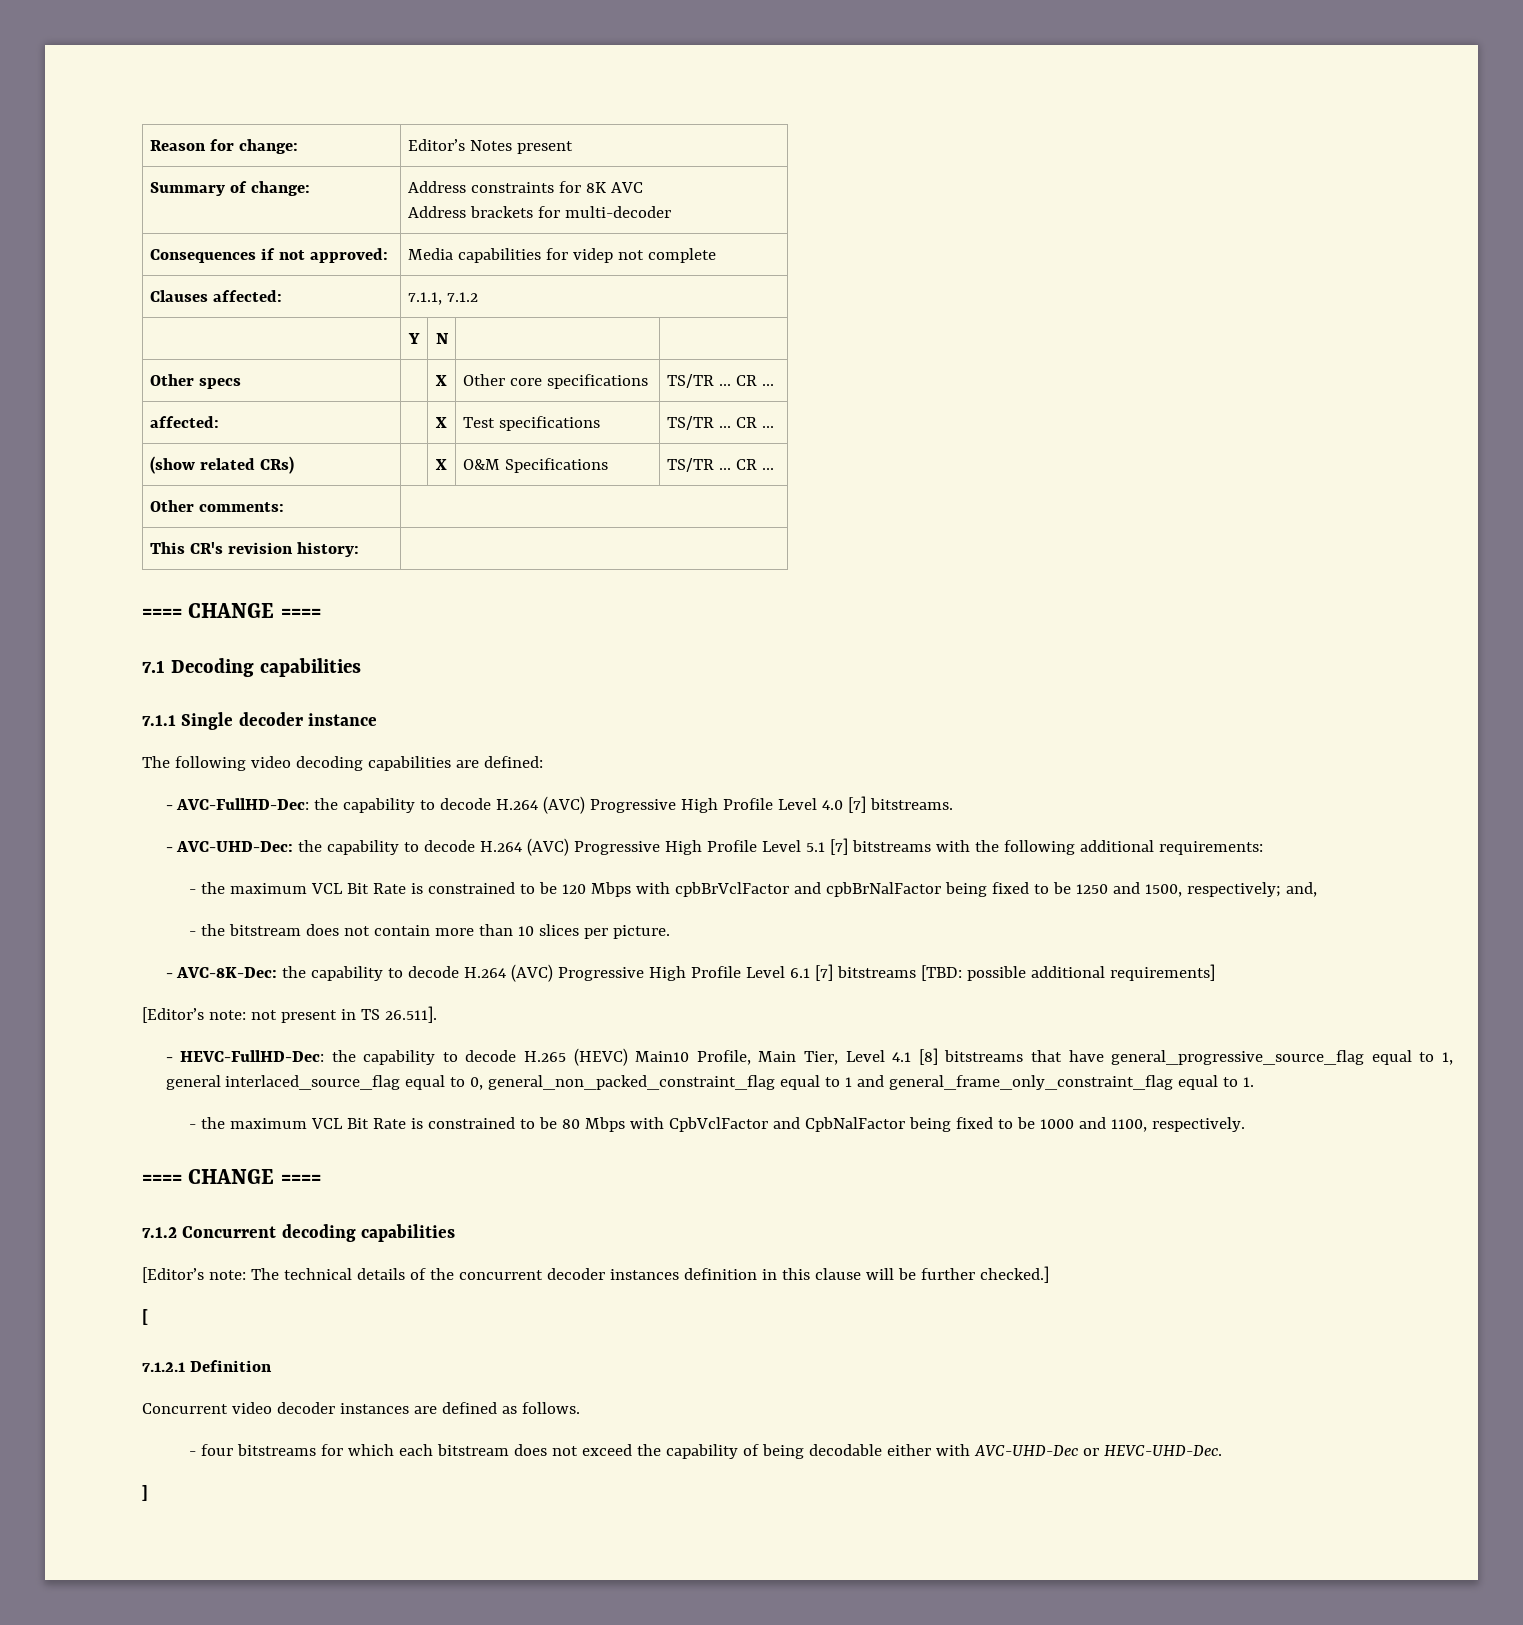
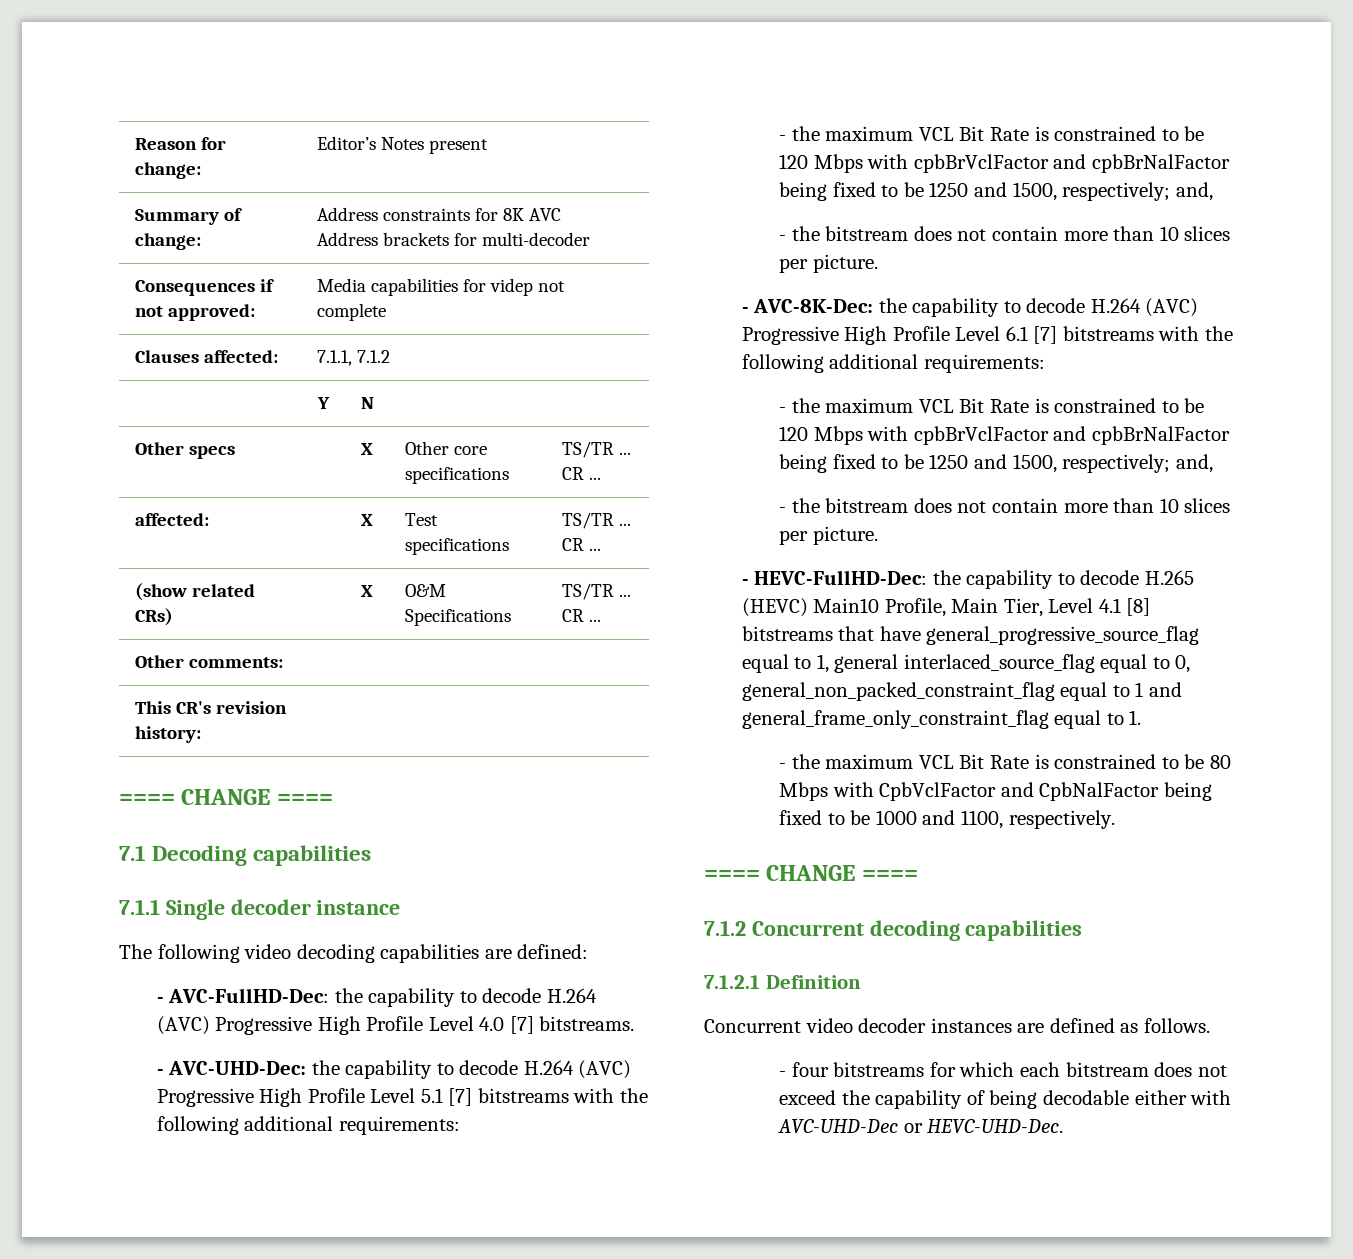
[921,964,1216,981] [142,1006,437,1023] [TBD: possible additional requirements] // [Editor’s note: not present in TS 26.511]. -> [1158,326,1233,341] [741,354,1045,373] [779,398,1205,413] [779,426,1231,445] [779,454,1213,473] [779,498,1231,513] [779,526,878,545] with the following additional requirements: // - the maximum VCL Bit Rate is constrained to be 120 Mbps with cpbBrVclFactor and cpbBrNalFactor being fixed to be 1250 and 1500, respectively; and, // - the bitstream does not contain more than 10 slices per picture.
[142,1266,1049,1283] [142,1309,148,1325] // [Editor’s note: The technical details of the concurrent decoder instances definition in this clause will be further checked.] // [ -> (1083, 930) none
[142,1485,148,1501] // ] -> (1064, 1126) none

